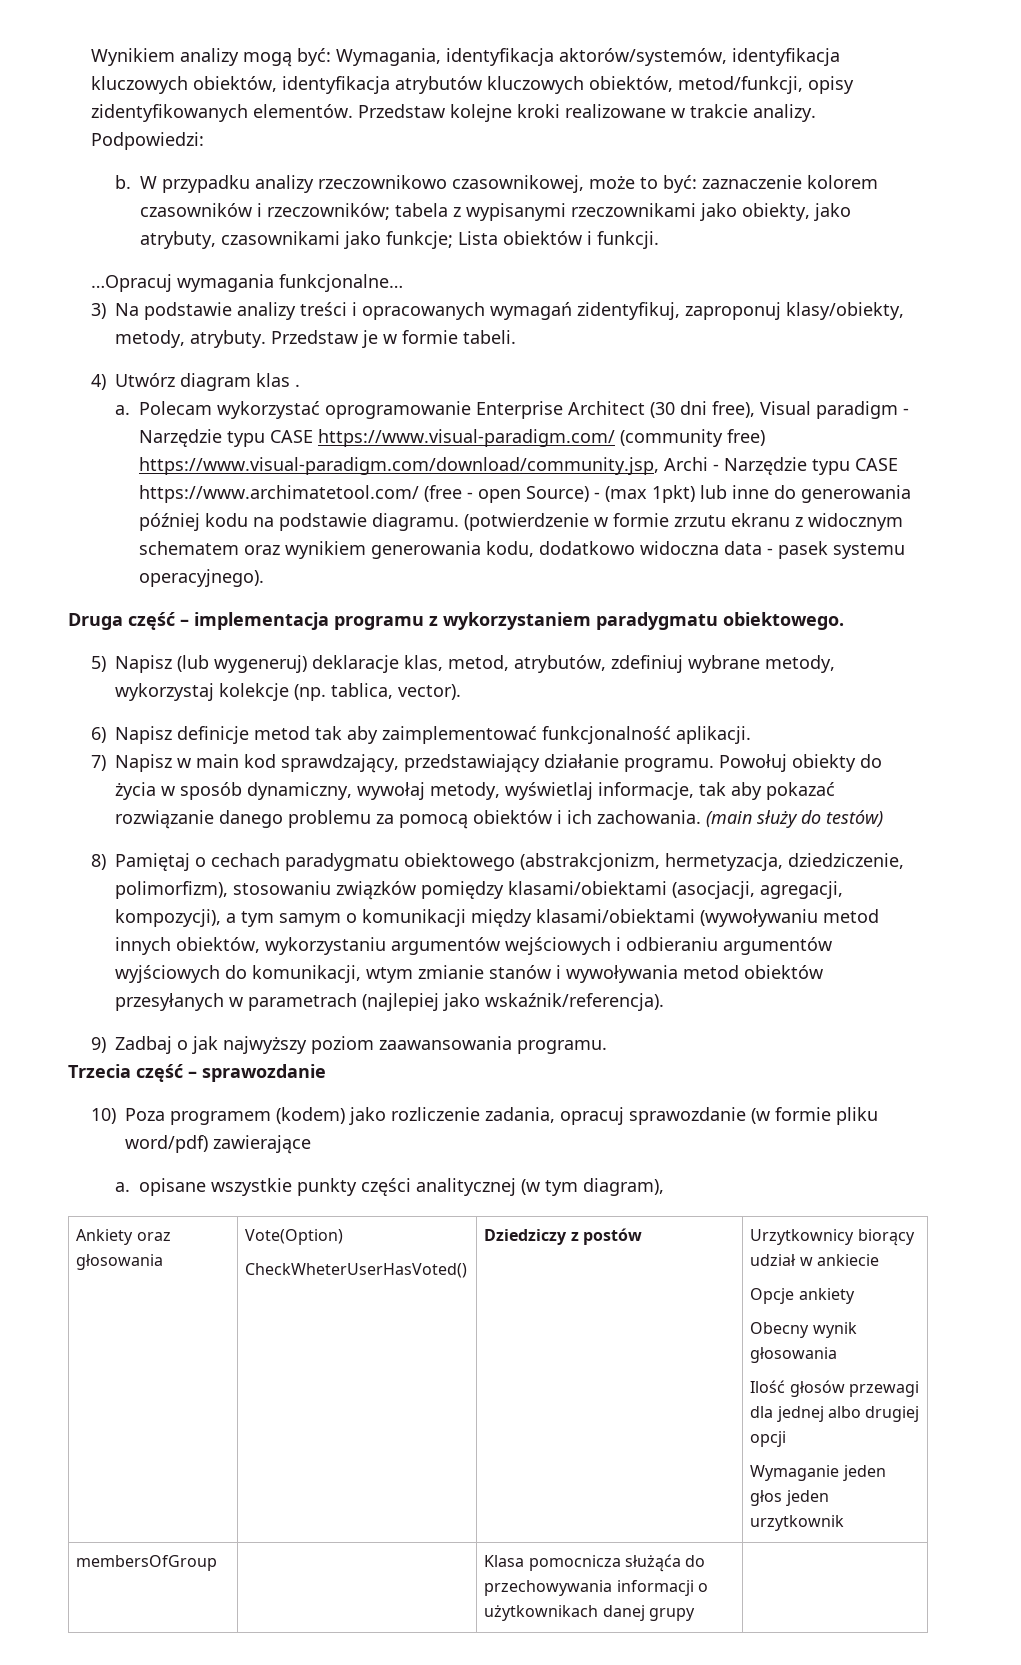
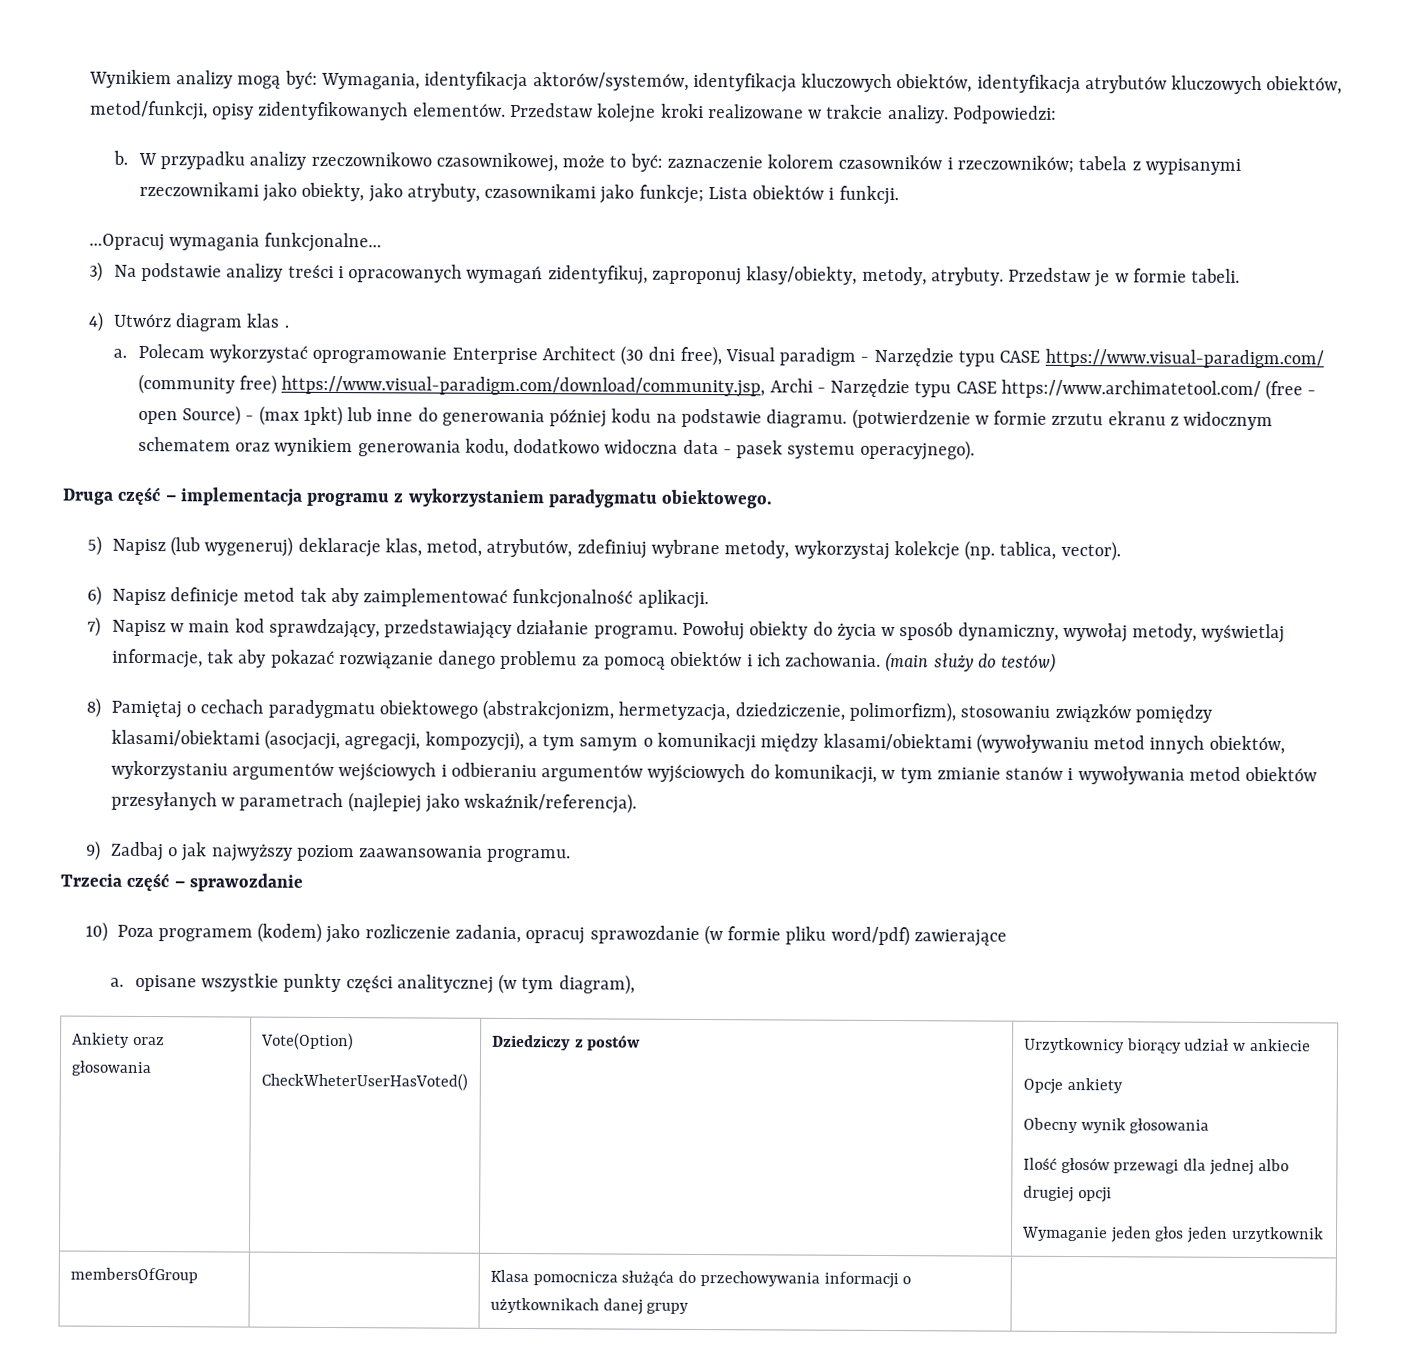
[366,967,414,983] wtym -> [881,767,933,784] w tym

